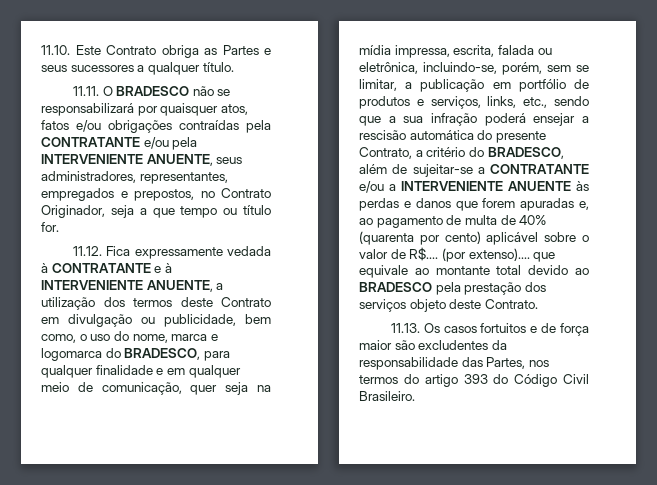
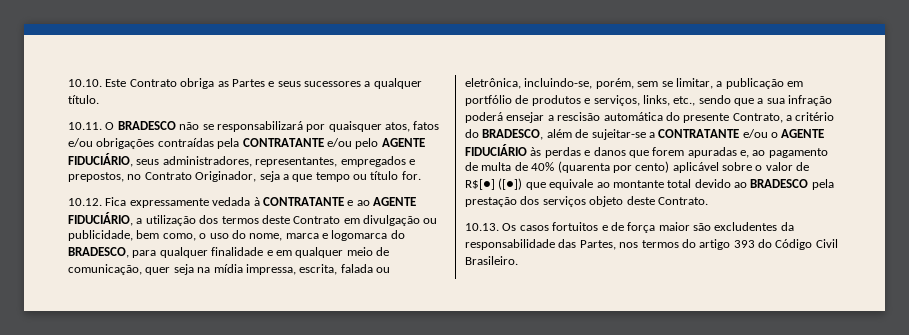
[41,45,70,55] 11.10. -> [68,79,102,87] 10.10.
[72,86,99,96] 11.11. -> [68,122,102,130] 10.11.
[172,137,198,150] [41,154,213,166] pela INTERVENIENTE ANUENTE, -> [355,138,425,149] [68,153,133,167] pelo AGENTE FIDUCIÁRIO,
[72,246,102,256] 11.12. -> [68,198,102,206] 10.12.
[164,263,172,273] [41,280,213,292] à INTERVENIENTE ANUENTE, -> [356,197,416,206] [68,212,133,226] ao AGENTE FIDUCIÁRIO,
[389,181,571,191] a INTERVENIENTE ANUENTE -> [771,129,825,138] [465,144,527,156] o AGENTE FIDUCIÁRIO
[409,247,530,262] R$.... (por extenso).... -> [465,178,523,190] R$[●] ([●])
[390,323,420,333] 11.13. -> [465,223,499,231] 10.13.

